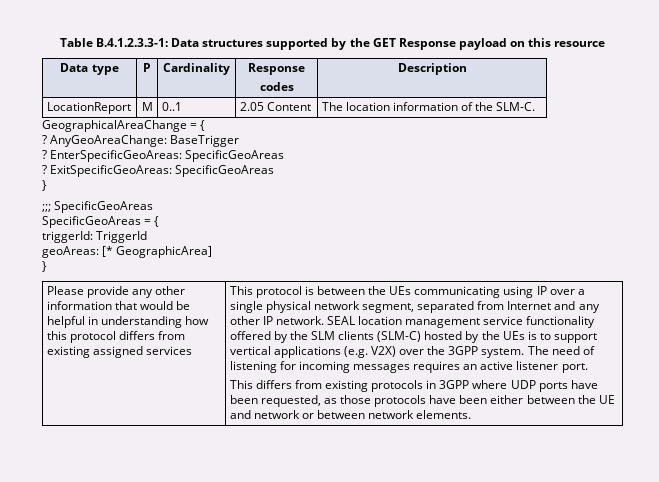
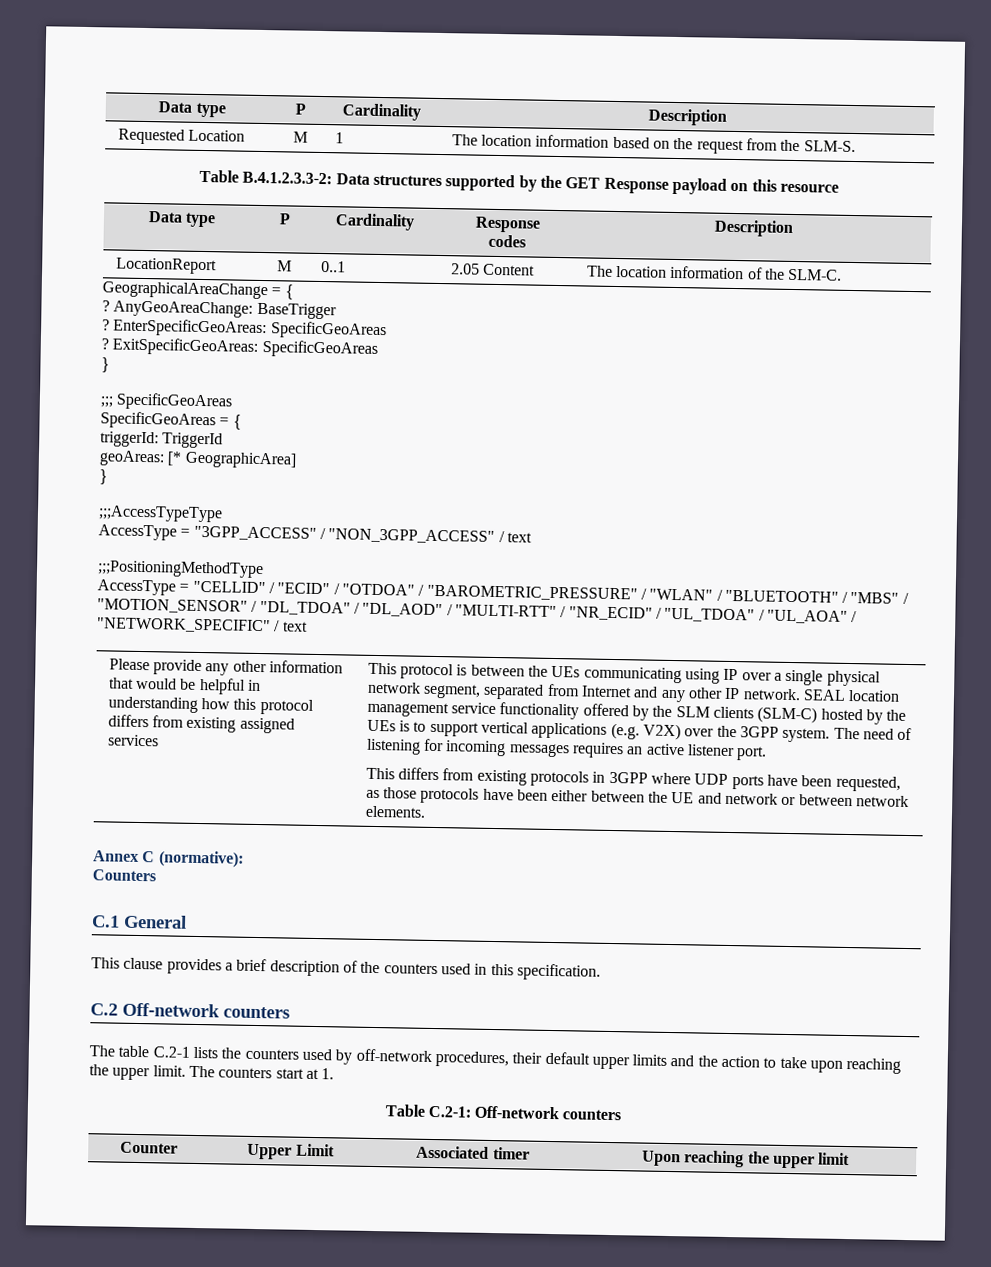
[59,38,168,47] Table B.4.1.2.3.3-1: -> [158,101,226,118] [295,103,306,115] [342,103,421,121] [647,108,727,126] [117,128,246,145] [293,131,308,143] [334,132,344,144] [451,134,856,155] [199,169,333,185] Data type | P | Cardinality | Description // Requested Location | M | 1 | The location information based on the request from the SLM-S. // Table B.4.1.2.3.3-2:
(47, 266) none -> [98,505,223,523] [98,524,532,544] [97,560,264,579] [97,579,909,604] [97,598,858,624] [96,617,308,634] // ;;;AccessTypeType // AccessType = "3GPP_ACCESS" / "NON_3GPP_ACCESS" / text // ;;;PositioningMethodType // AccessType = "CELLID" / "ECID" / "OTDOA" / "BAROMETRIC_PRESSURE" / "WLAN" / "BLUETOOTH" / "MBS" / "MOTION_SENSOR" / "DL_TDOA" / "DL_AOD" / "MULTI-RTT" / "NR_ECID" / "UL_TDOA" / "UL_AOA" / "NETWORK_SPECIFIC" / text
(472, 414) none -> [93,850,244,868] [92,869,156,882] [91,914,187,929] [91,957,601,981] [90,1002,290,1019] [89,1045,902,1074] [89,1064,335,1081] [384,1104,622,1121] [120,1141,178,1154] [247,1143,335,1160] [416,1145,530,1160] [641,1150,851,1169] // Annex C (normative): // Counters // C.1 General // This clause provides a brief description of the counters used in this specification. // C.2 Off-network counters // The table C.2-1 lists the counters used by off-network procedures, their default upper limits and the action to take upon reaching the upper limit. The counters start at 1. // Table C.2-1: Off-network counters // Counter | Upper Limit | Associated timer | Upon reaching the upper limit

